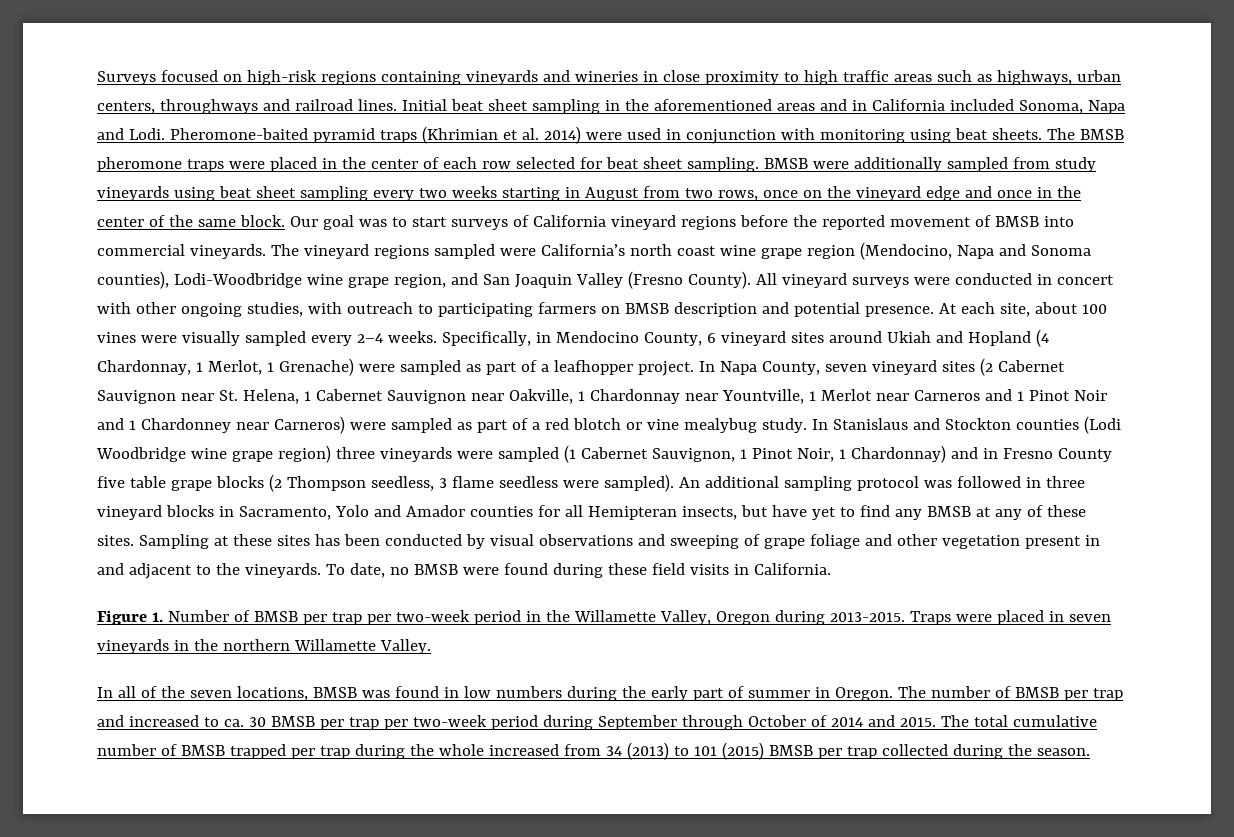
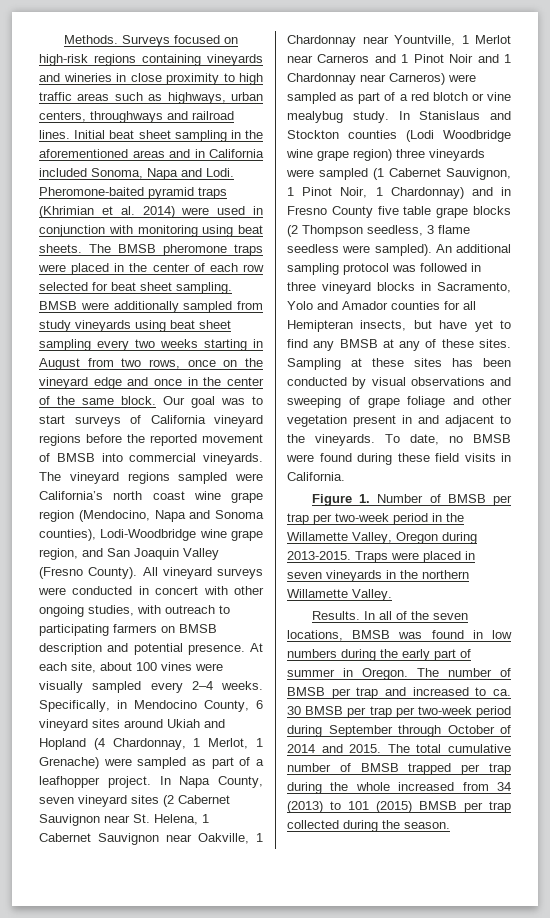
(97, 78) none -> [63,35,118,44] Methods.
[140,418,231,433] Chardonney -> [287,73,356,85] Chardonnay
(431, 646) none -> [311,611,360,620] Results.

